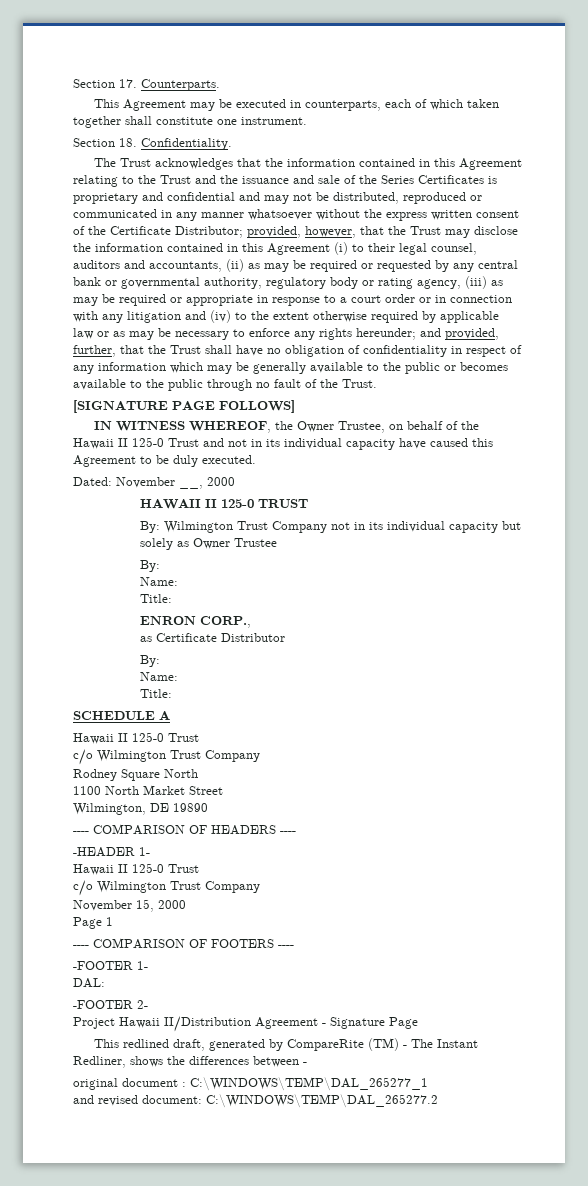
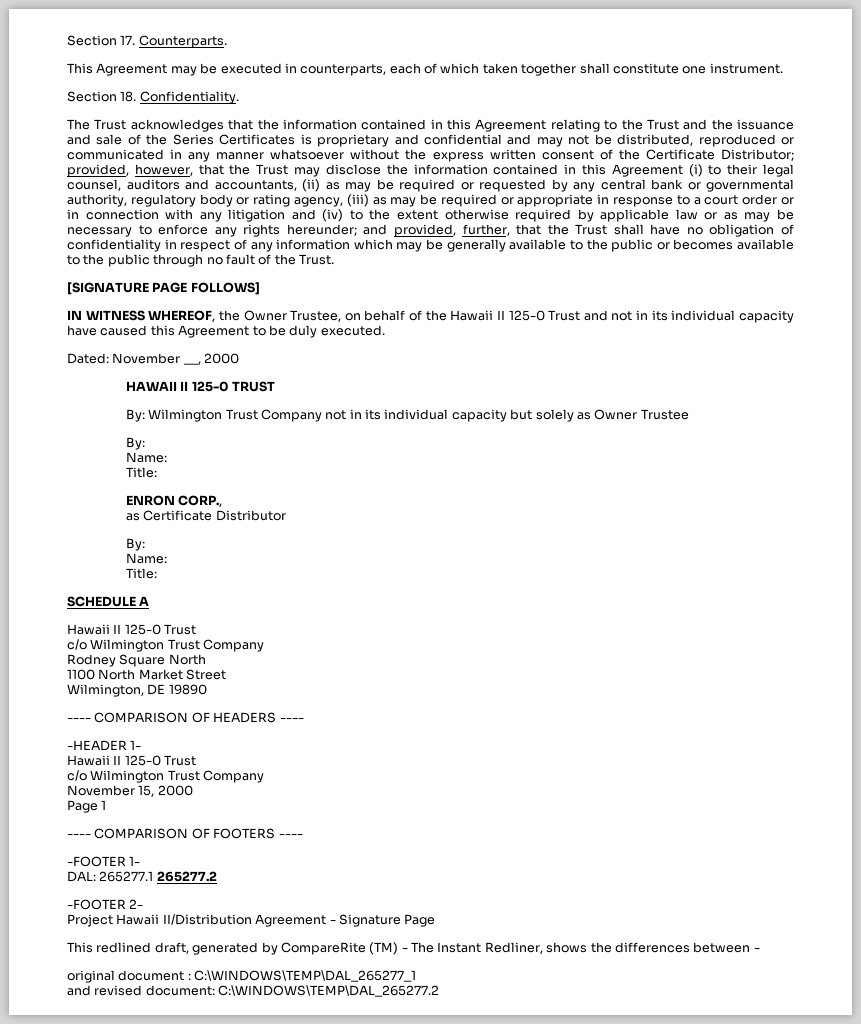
(105, 983) none -> [99,871,217,882] 265277.1 265277.2

